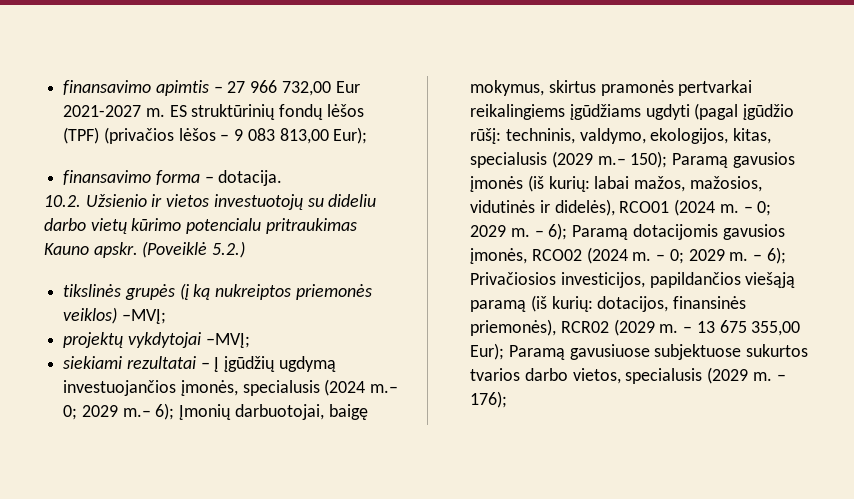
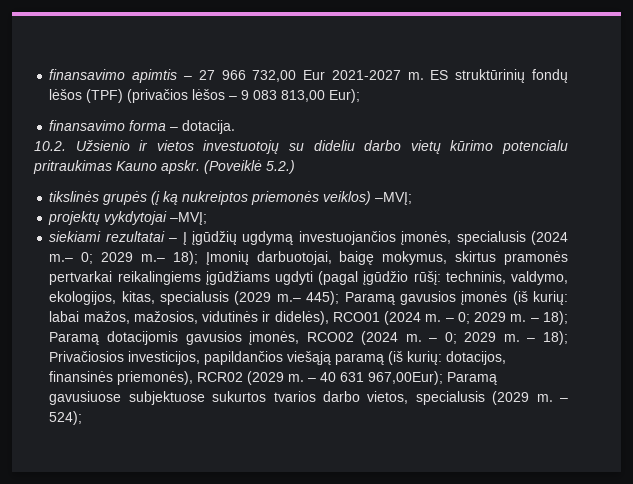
[155,403,175,420] 6); -> [172,251,198,265] 18);
[630,151,668,168] 150); -> [306,291,340,305] 445);
[548,223,568,240] 6); -> [543,311,569,325] 18);
[766,247,786,264] 6); -> [543,331,569,345] 18);
[696,320,801,336] [470,343,505,360] 13 675 355,00 Eur); -> [320,371,444,385] 40 631 967,00Eur);
[470,391,508,408] 176); -> [49,411,83,425] 524);

